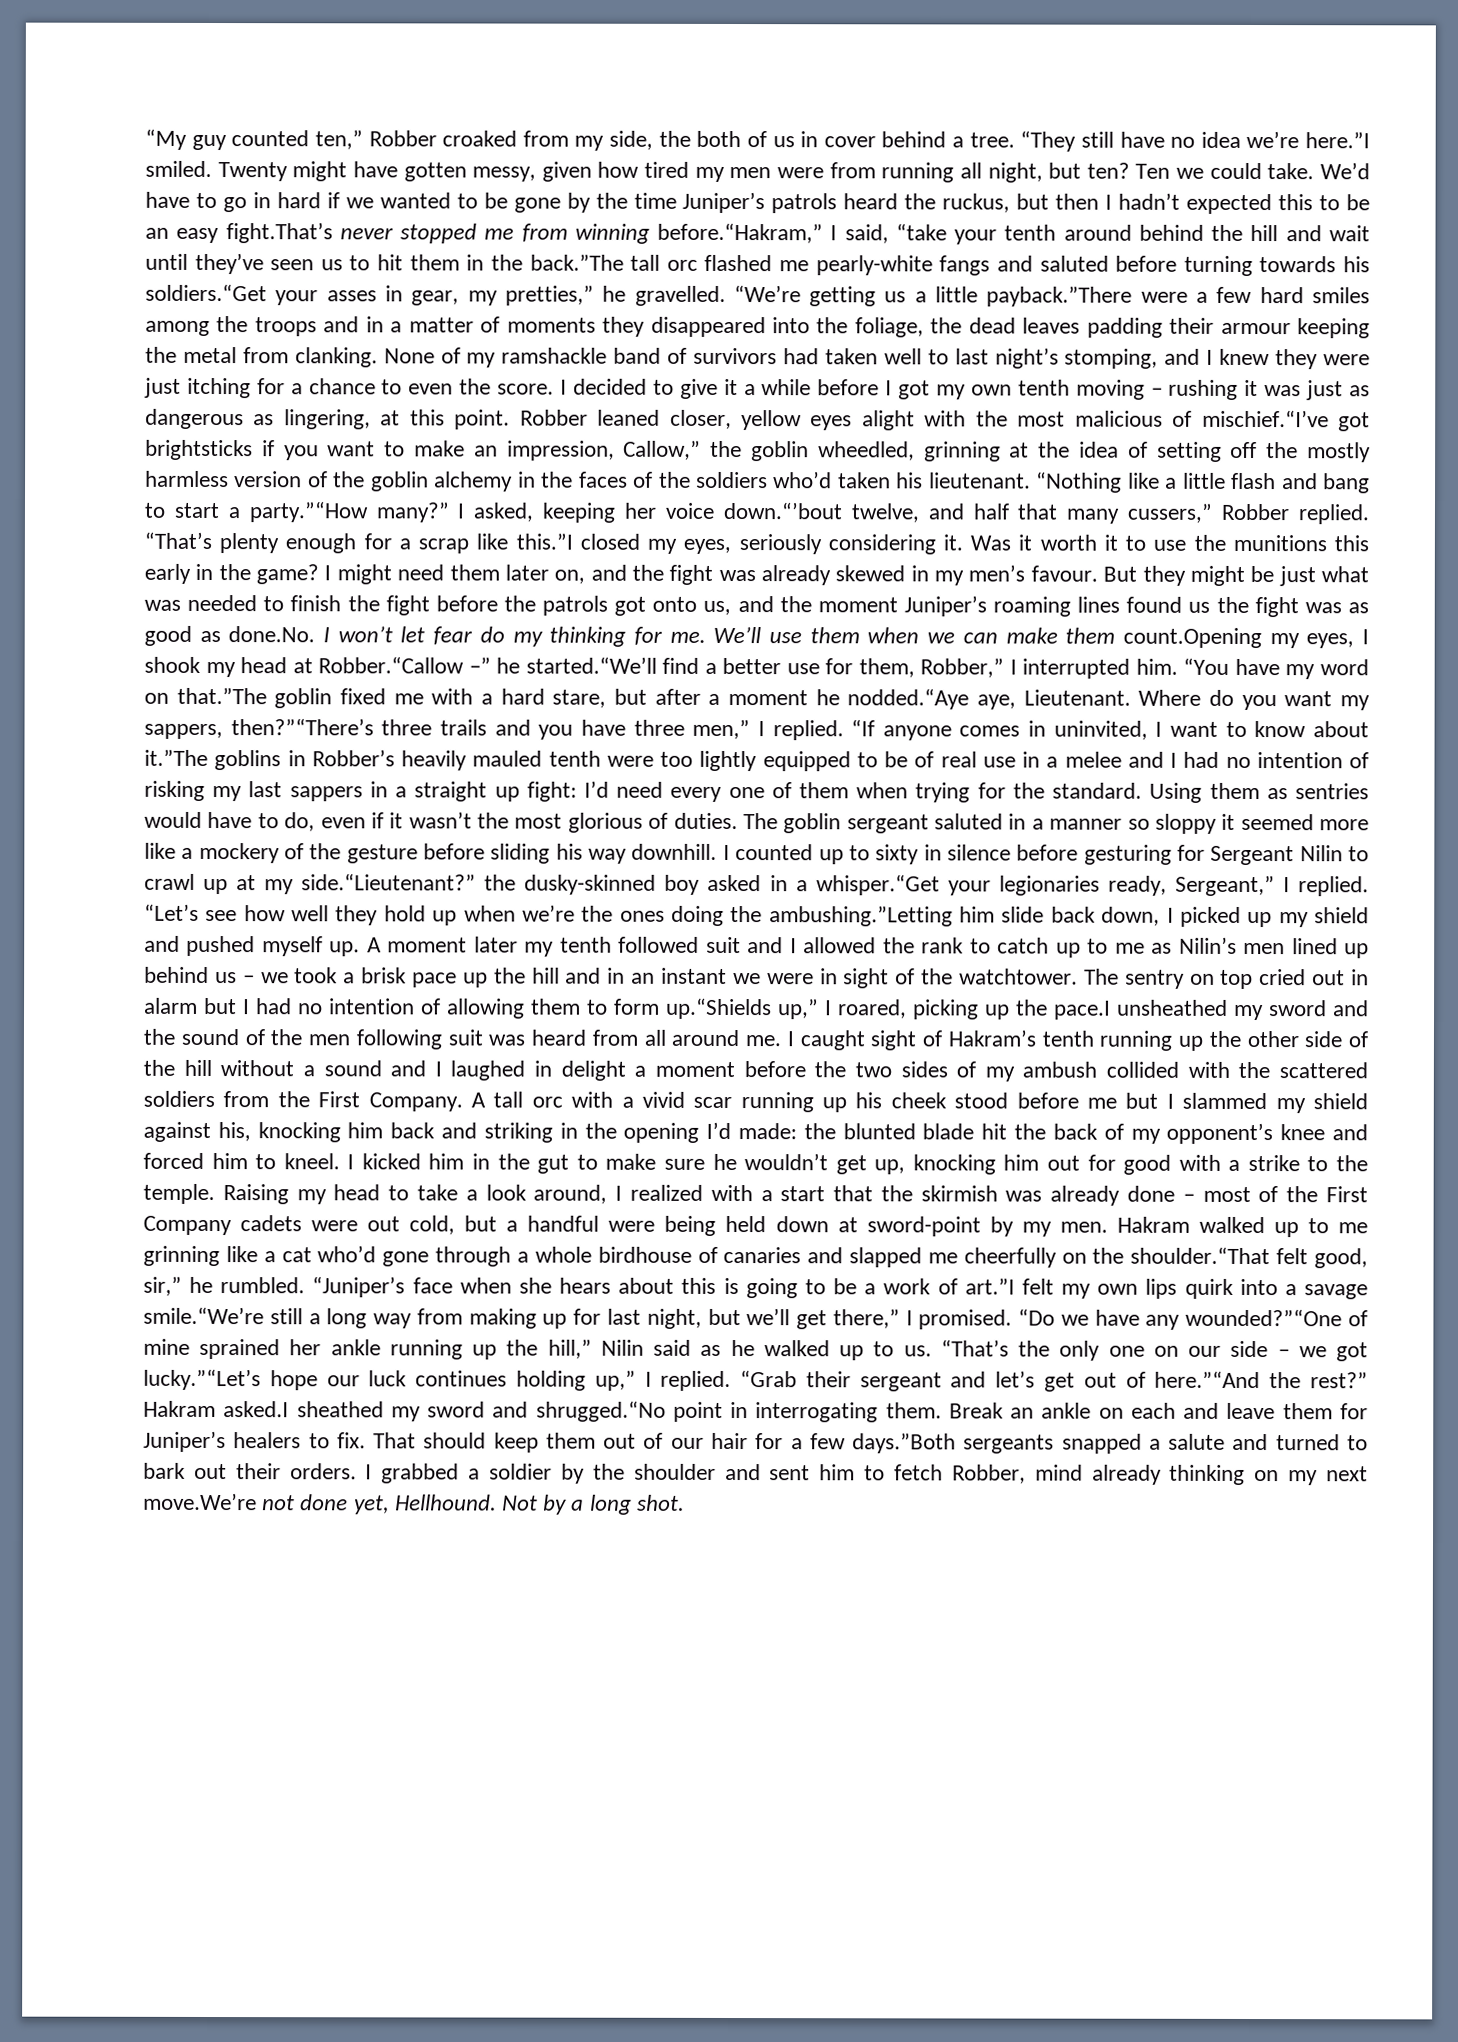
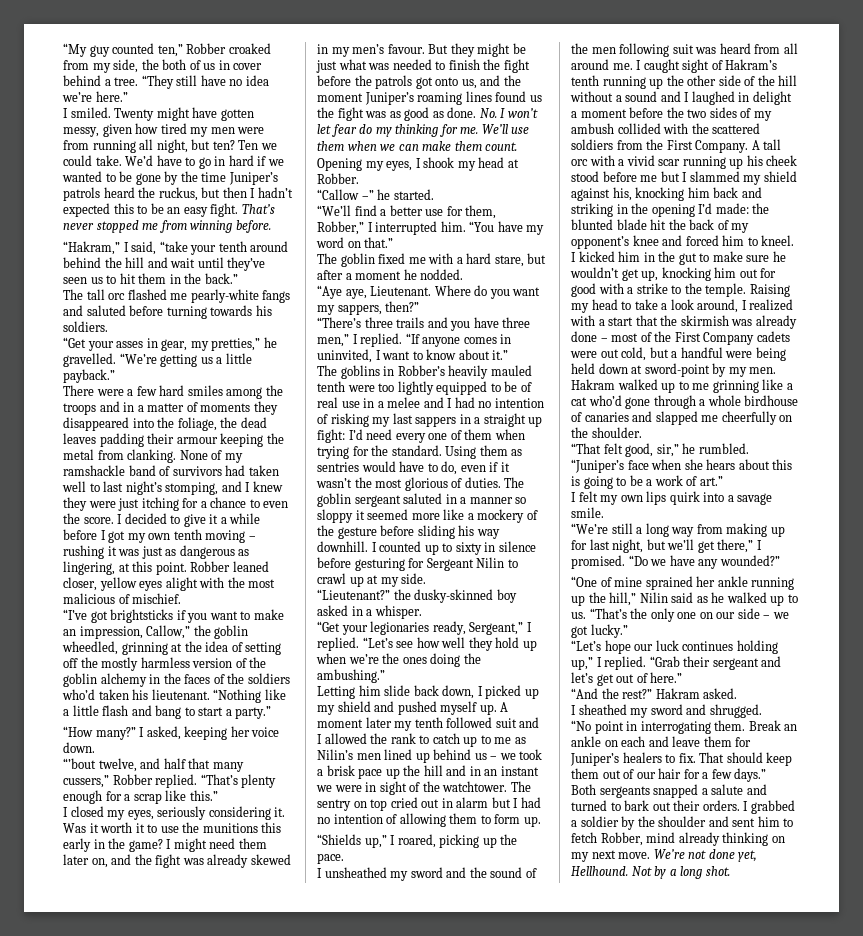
[1305,132,1370,149] here.”I -> [95,91,128,102] [63,108,68,118] here.” // I
[225,222,333,244] fight.That’s -> [210,203,275,217] fight. That’s
[657,222,824,244] before.“Hakram,” -> [235,220,271,233] [63,241,120,255] before. // “Hakram,”
[529,254,624,271] back.”The -> [204,273,238,284] [63,289,83,300] back.” // The
[145,283,267,302] soldiers.“Get -> [63,321,108,332] [63,337,86,348] soldiers. // “Get
[986,286,1133,307] payback.”There -> [63,369,115,383] [63,385,94,396] payback.” // There
[1201,409,1329,428] mischief.“I’ve -> [132,593,182,604] [63,609,87,620] mischief. // “I’ve
[248,501,368,523] party.”“How -> [235,706,272,719] [63,726,93,737] party.” // “How
[722,501,842,520] down.“’bout -> [63,742,95,753] [63,758,96,769] down. // “’bout
[515,533,573,550] this.”I -> [189,790,218,801] [63,807,68,817] this.” // I
[228,626,316,643] done.No. -> [447,107,497,118] done. No.
[1122,627,1262,649] count.Opening -> [485,142,518,151] [317,158,362,171] count. Opening
[318,656,657,674] Robber.“Callow –” he started.“We’ll -> [317,173,359,184] [317,189,434,200] [317,205,351,216] Robber. // “Callow –” he started. // “We’ll
[176,687,267,705] that.”The -> [364,237,394,248] [317,253,337,264] that.” // The
[847,688,970,710] nodded.“Aye -> [420,269,464,280] [317,285,342,299] nodded. // “Aye
[230,718,374,736] then?”“There’s -> [385,301,420,312] [317,317,361,328] then?” // “There’s
[144,749,208,766] it.”The -> [492,350,509,360] [317,365,337,376] it.” // The
[301,873,477,891] side.“Lieutenant?” -> [401,573,427,584] [317,589,390,600] side. // “Lieutenant?”
[815,874,940,896] whisper.“Get -> [374,605,422,619] [317,621,340,632] whisper. // “Get
[768,906,953,927] ambushing.”Letting -> [317,669,385,683] [317,686,355,699] ambushing.” // Letting
[666,997,772,1020] up.“Shields -> [523,816,541,827] [317,834,361,845] up. // “Shields
[1054,1000,1111,1020] pace.I -> [317,853,344,864] [317,868,322,878] pace. // I
[1130,1246,1271,1265] shoulder.“That -> [591,427,642,438] [571,443,601,454] shoulder. // “That
[964,1278,1015,1295] art.”I -> [699,476,723,486] [571,492,576,502] art.” // I
[143,1306,264,1325] smile.“We’re -> [571,507,604,518] [571,523,608,534] smile. // “We’re
[1185,1308,1343,1327] wounded?”“One -> [719,555,780,566] [571,576,597,587] wounded?” // “One
[143,1368,261,1391] lucky.”“Let’s -> [590,624,628,638] [571,640,601,651] lucky.” // “Let’s
[1154,1370,1261,1389] here.”“And -> [650,672,683,683] [571,688,598,699] here.” // “And
[223,1401,290,1418] asked.I -> [703,688,738,699] [571,705,576,715] asked. // I
[535,1400,666,1422] shrugged.“No -> [709,704,762,718] [571,720,591,731] shrugged. // “No
[852,1433,957,1454] days.”Both -> [734,768,767,782] [571,784,596,795] days.” // Both
[143,1492,257,1511] move.We’re -> [618,849,685,859] move. We’re

